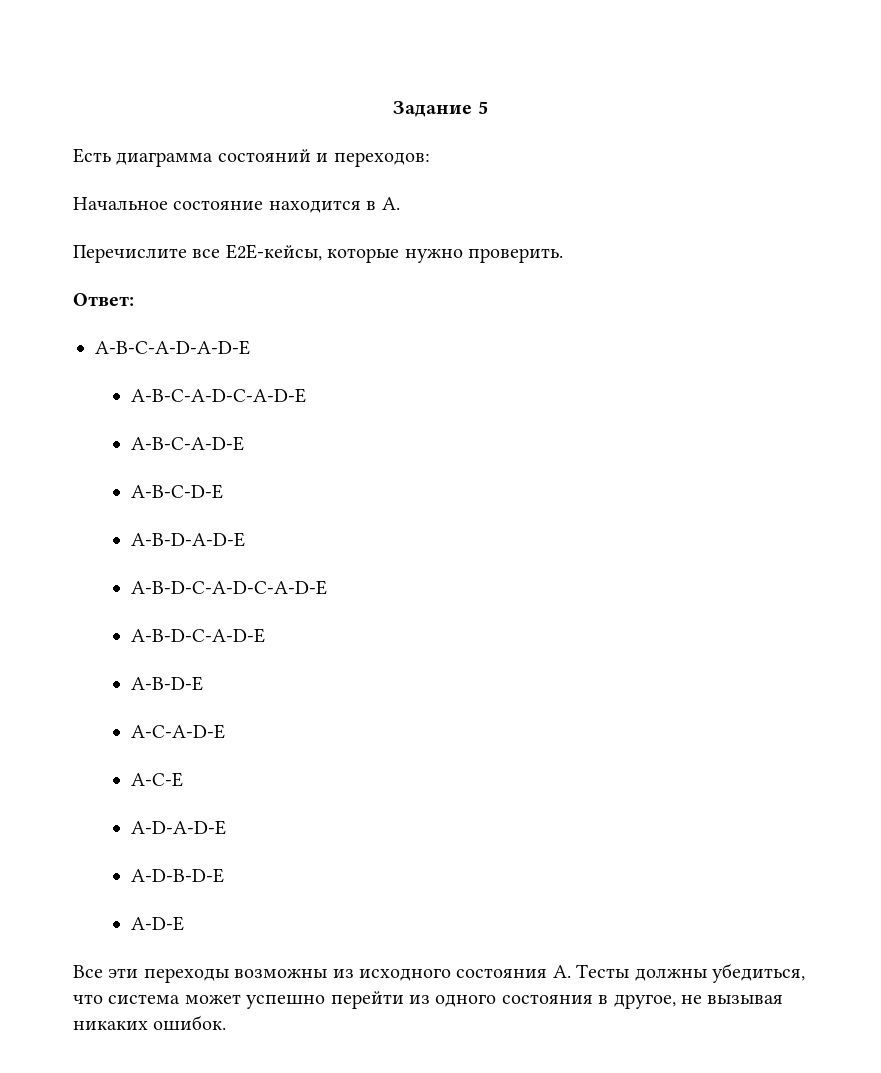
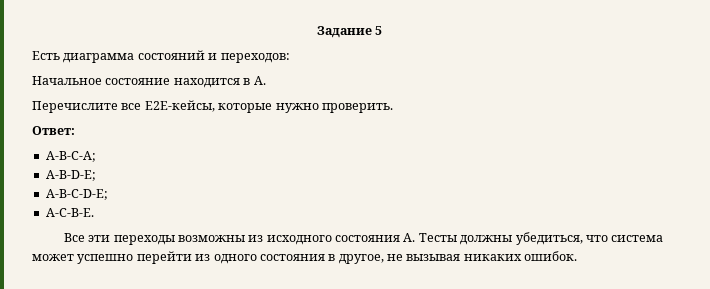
[95,340,250,355] [131,388,307,403] [131,436,245,451] [131,484,224,499] [131,532,246,547] [131,580,328,595] [131,628,266,643] [131,676,204,691] [131,724,226,739] [131,772,184,787] [131,820,227,835] [131,868,225,883] [131,916,185,931] A-B-C-A-D-A-D-E // A-B-C-A-D-C-A-D-E // A-B-C-A-D-E // A-B-C-D-E // A-B-D-A-D-E // A-B-D-C-A-D-C-A-D-E // A-B-D-C-A-D-E // A-B-D-E // A-C-A-D-E // A-C-E // A-D-A-D-E // A-D-B-D-E // A-D-E -> [45,151,96,162] [45,170,96,181] [45,189,108,200] [45,208,94,217] A-B-C-A; // A-B-D-E; // A-B-C-D-E; // A-C-В-E.

